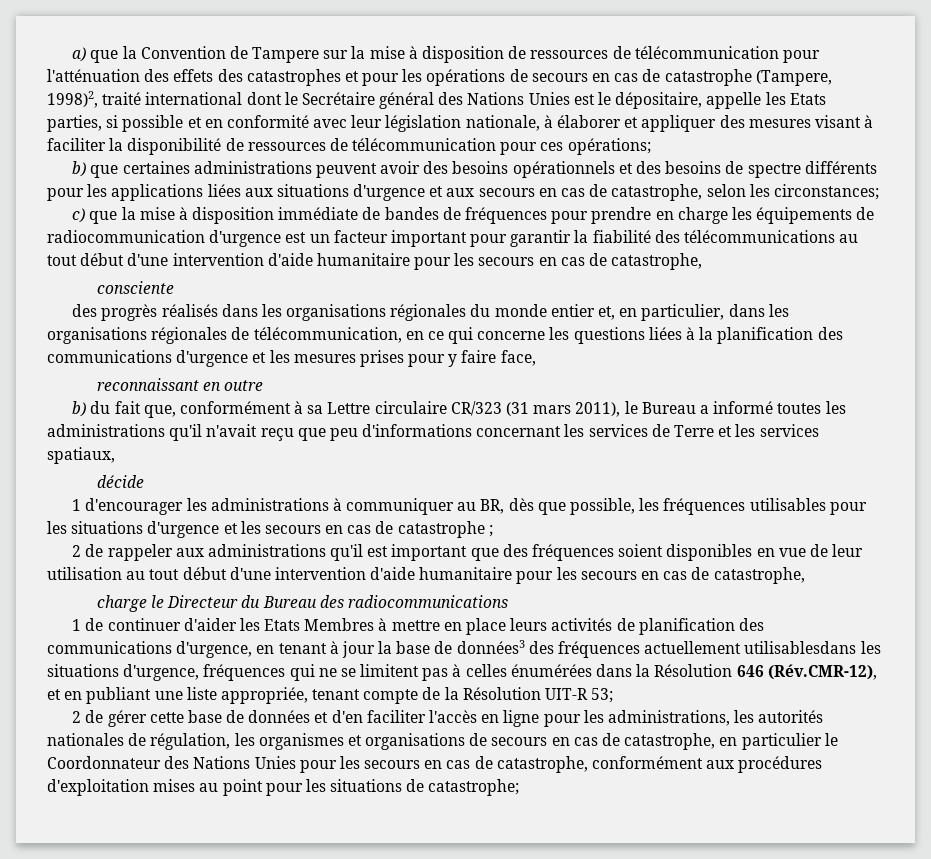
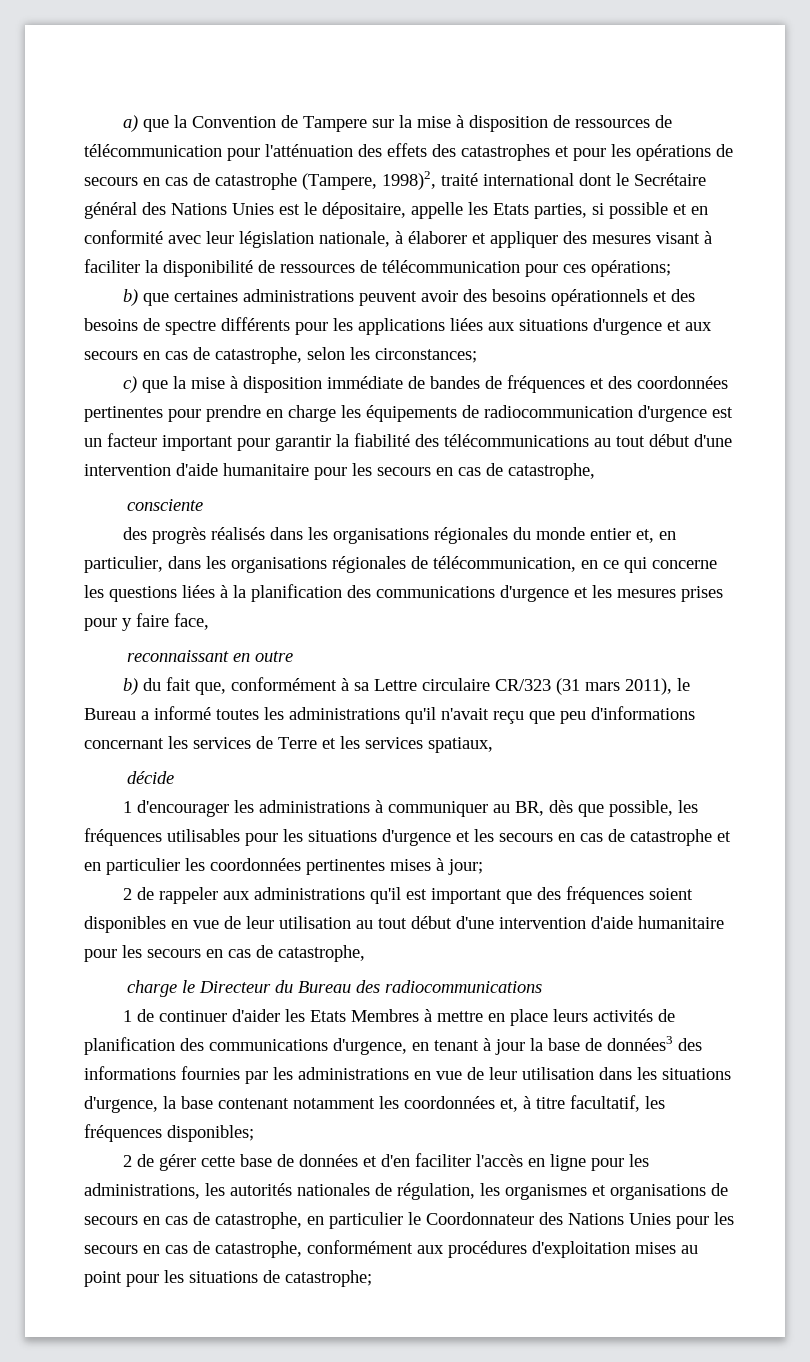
(548, 215) none -> [589,376,728,389] [84,406,163,422] et des coordonnées pertinentes
[488,525,493,537] ; -> [717,831,731,842] [84,858,483,875] et en particulier les coordonnées pertinentes mises à jour;
[558,641,881,658] [47,664,877,681] [47,687,614,704] fréquences actuellement utilisablesdans les situations d'urgence, fréquences qui ne se limitent pas à celles énumérées dans la Résolution 646 (Rév.CMR-12), et en publiant une liste appropriée, tenant compte de la Résolution UIT-R 53; -> [84,1066,731,1084] [84,1095,665,1113] [84,1124,254,1142] informations fournies par les administrations en vue de leur utilisation dans les situations d'urgence, la base contenant notamment les coordonnées et, à titre facultatif, les fréquences disponibles;

